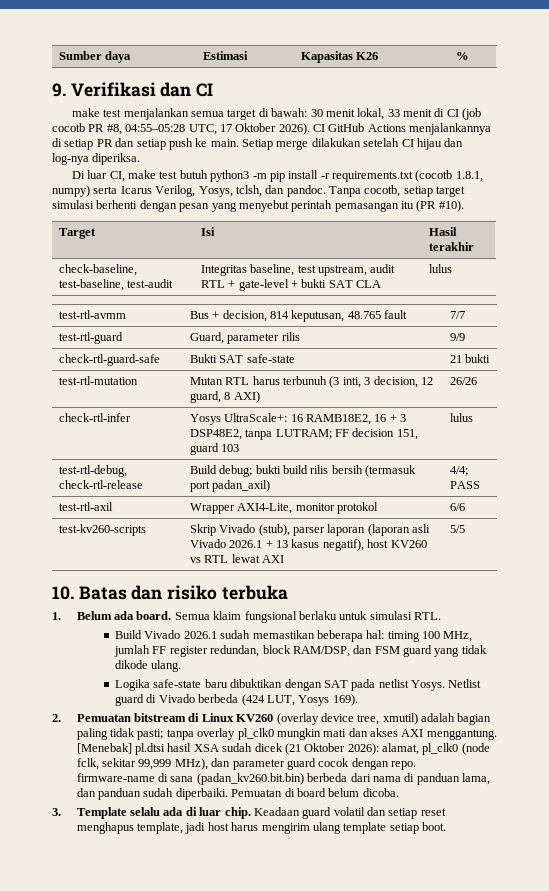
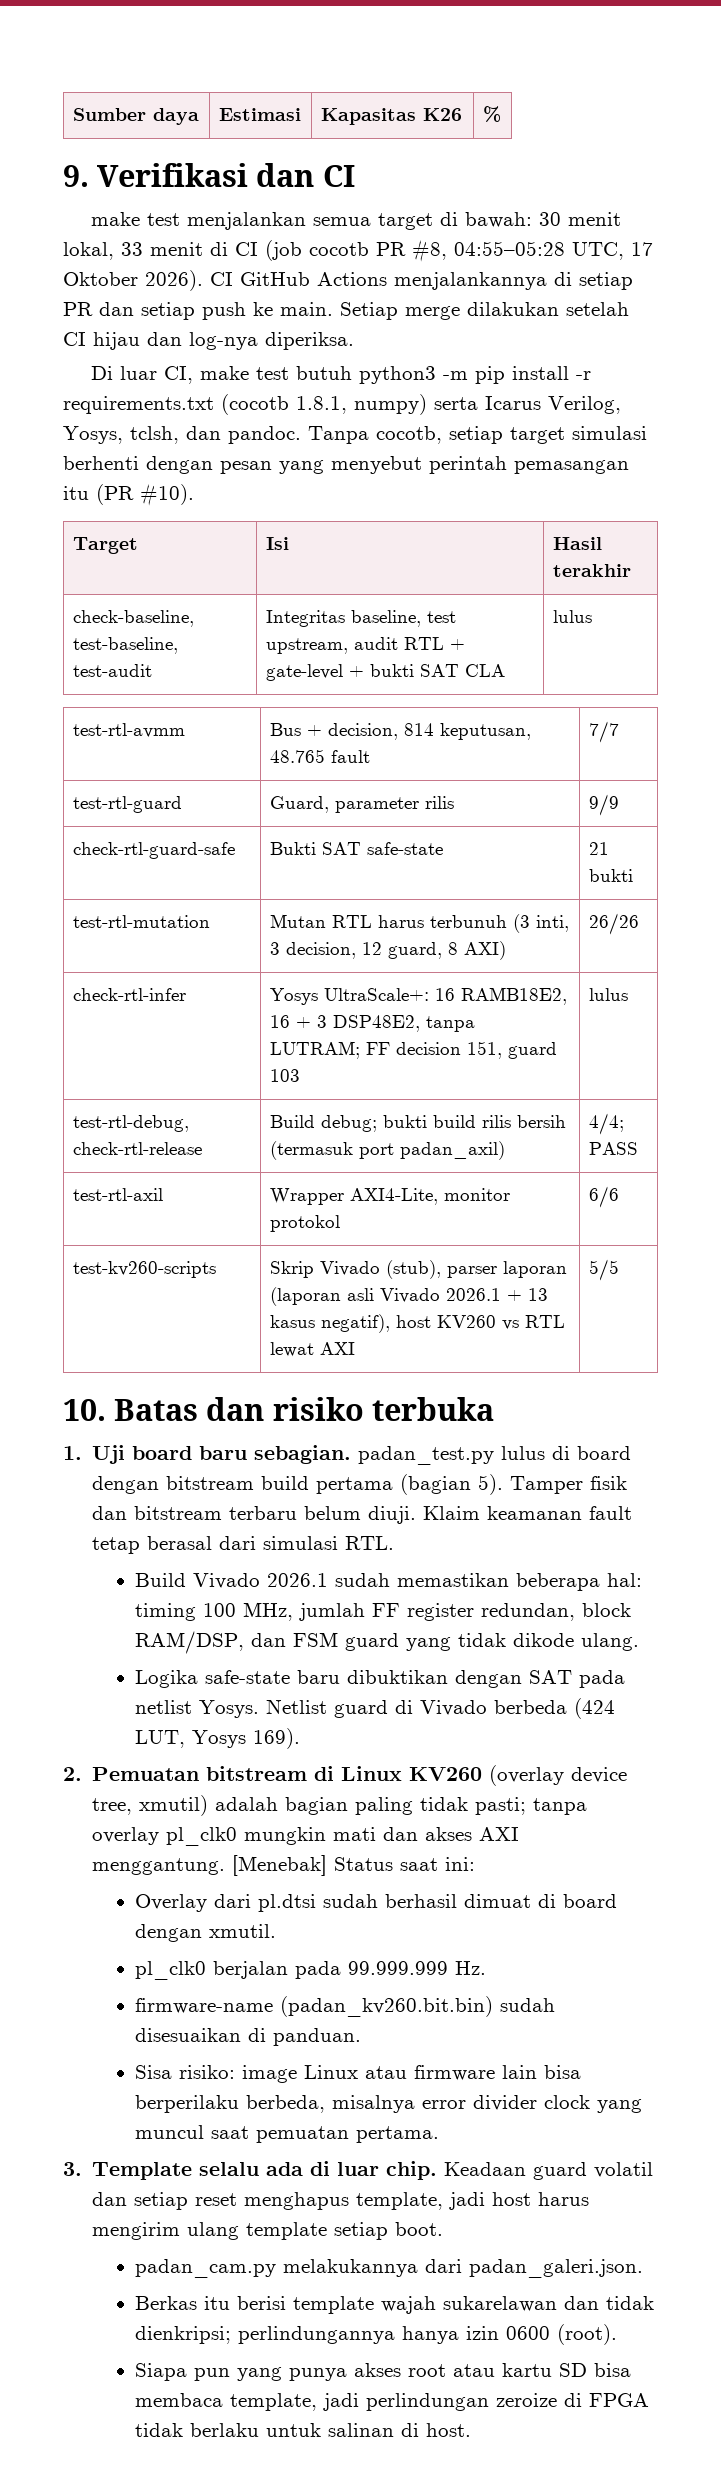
[76,611,368,623] Belum ada board. Semua klaim fungsional berlaku untuk -> [92,1445,632,1465] [92,1474,628,1495] [92,1506,633,1524] [92,1536,257,1554] Uji board baru sebagian. padan_test.py lulus di board dengan bitstream build pertama (bagian 5). Tamper fisik dan bitstream terbaru belum diuji. Klaim keamanan fault tetap berasal dari
[135,743,490,755] [76,758,417,770] [76,773,491,785] [76,788,399,800] pl.dtsi hasil XSA sudah dicek (21 Oktober 2026): alamat, pl_clk0 (node fclk, sekitar 99,999 MHz), dan parameter guard cocok dengan repo. firmware-name di sana (padan_kv260.bit.bin) berbeda dari nama di panduan lama, dan panduan sudah diperbaiki. Pemuatan di board belum dicoba. -> [334,1857,476,1871] [135,1894,618,1912] [135,1924,277,1942] [135,1961,487,1980] [135,1996,556,2017] [135,2028,362,2046] [135,2065,582,2083] [135,2095,643,2113] [135,2125,440,2143] Status saat ini: // Overlay dari pl.dtsi sudah berhasil dimuat di board dengan xmutil. // pl_clk0 berjalan pada 99.999.999 Hz. // firmware-name (padan_kv260.bit.bin) sudah disesuaikan di panduan. // Sisa risiko: image Linux atau firmware lain bisa berperilaku berbeda, misalnya error divider clock yang muncul saat pemuatan pertama.
(447, 826) none -> [135,2259,644,2278] [135,2296,655,2314] [135,2324,618,2345] [135,2363,632,2381] [135,2393,650,2411] [135,2423,472,2437] // padan_cam.py melakukannya dari padan_galeri.json. // Berkas itu berisi template wajah sukarelawan dan tidak dienkripsi; perlindungannya hanya izin 0600 (root). // Siapa pun yang punya akses root atau kartu SD bisa membaca template, jadi perlindungan zeroize di FPGA tidak berlaku untuk salinan di host.

